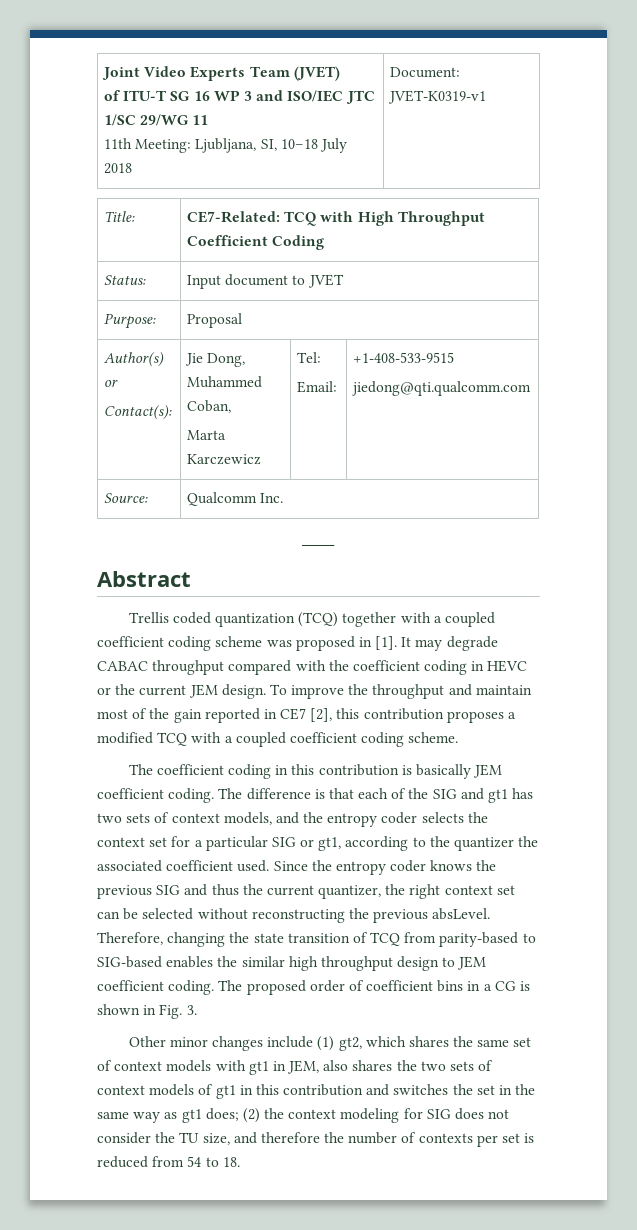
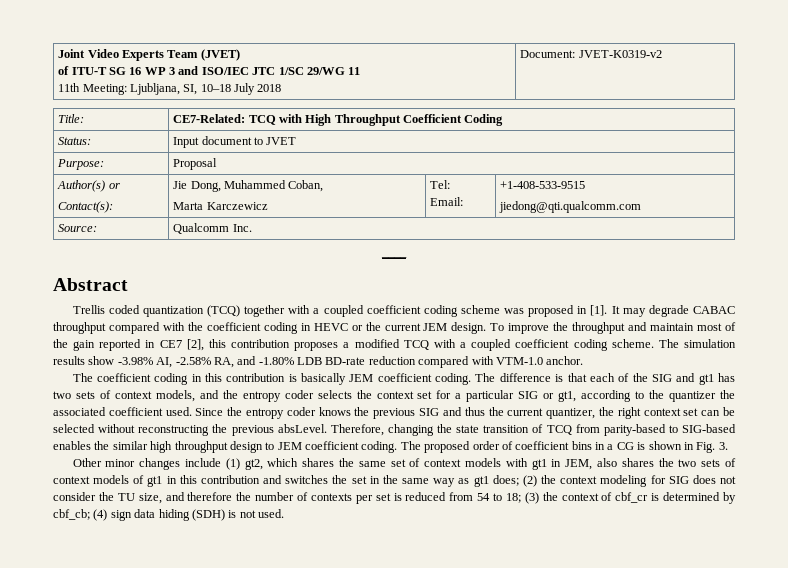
[388,90,487,104] JVET-K0319-v1 -> [578,50,662,58] JVET-K0319-v2
(459, 737) none -> [658,339,736,348] [53,356,584,368] The simulation results show -3.98% AI, -2.58% RA, and -1.80% LDB BD-rate reduction compared with VTM-1.0 anchor.
[222,1157,240,1167] 18. -> [505,492,736,504] [53,509,284,521] 18; (3) the context of cbf_cr is determined by cbf_cb; (4) sign data hiding (SDH) is not used.

